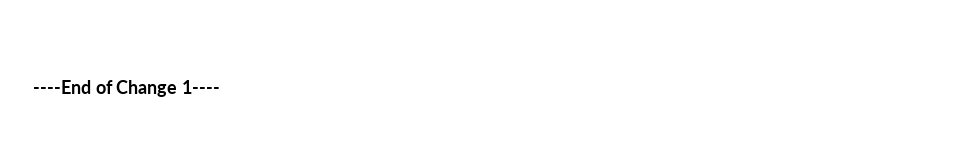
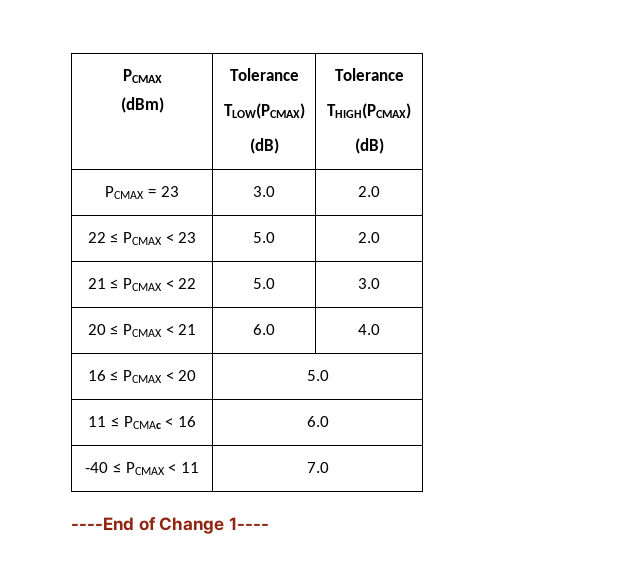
(33, 87) none -> [122,69,162,83] [120,97,164,113] [229,68,299,81] [223,103,305,119] [249,138,279,154] [334,68,404,81] [327,103,411,119] [354,138,384,154] [105,186,179,199] [253,186,275,197] [358,186,380,197] [87,232,197,245] [253,232,275,243] [358,232,380,243] [87,278,197,291] [253,278,275,289] [358,278,380,289] [87,324,197,337] [253,324,275,335] [358,324,380,335] [87,370,197,383] [306,370,329,381] [88,416,196,429] [306,416,329,427] [85,462,199,475] [306,462,329,473] PCMAX // (dBm) | Tolerance // TLOW(PCMAX) // (dB) | Tolerance // THIGH(PCMAX) // (dB) // PCMAX = 23 | 3.0 | 2.0 // 22 ≤ PCMAX < 23 | 5.0 | 2.0 // 21 ≤ PCMAX < 22 | 5.0 | 3.0 // 20 ≤ PCMAX < 21 | 6.0 | 4.0 // 16 ≤ PCMAX < 20 | 5.0 // 11 ≤ PCMAc < 16 | 6.0 // -40 ≤ PCMAX < 11 | 7.0 //

